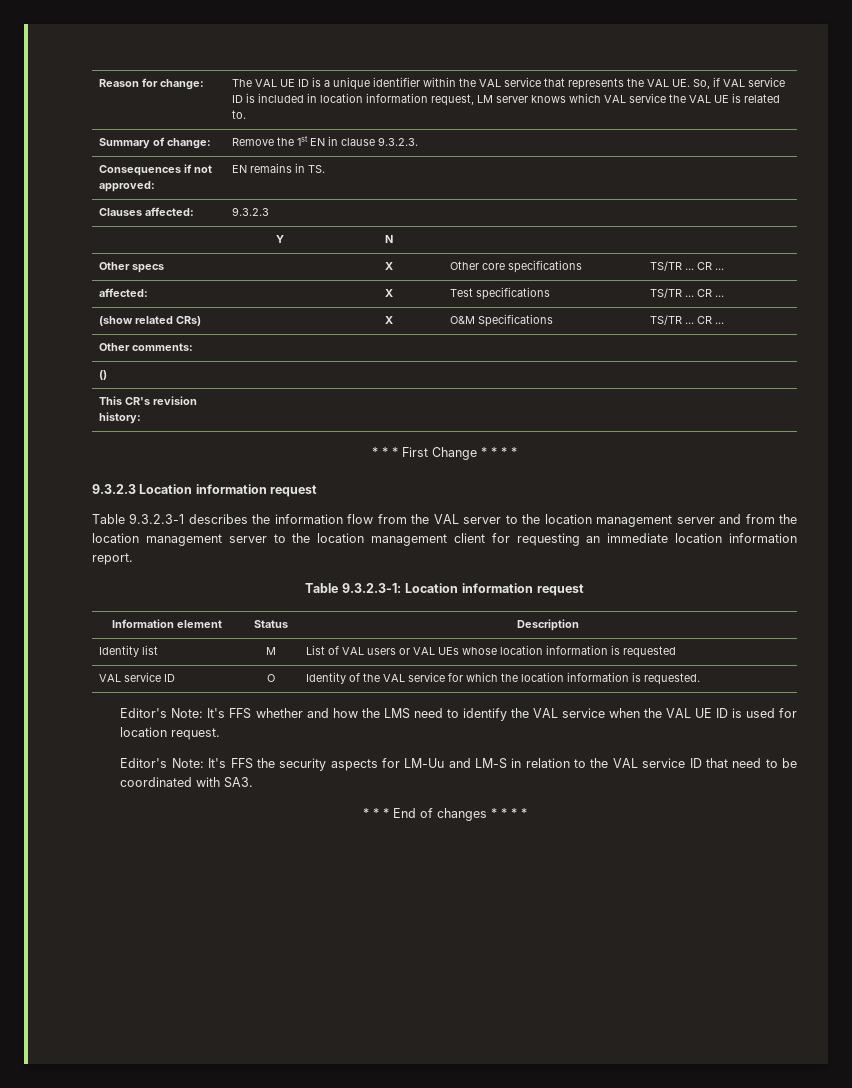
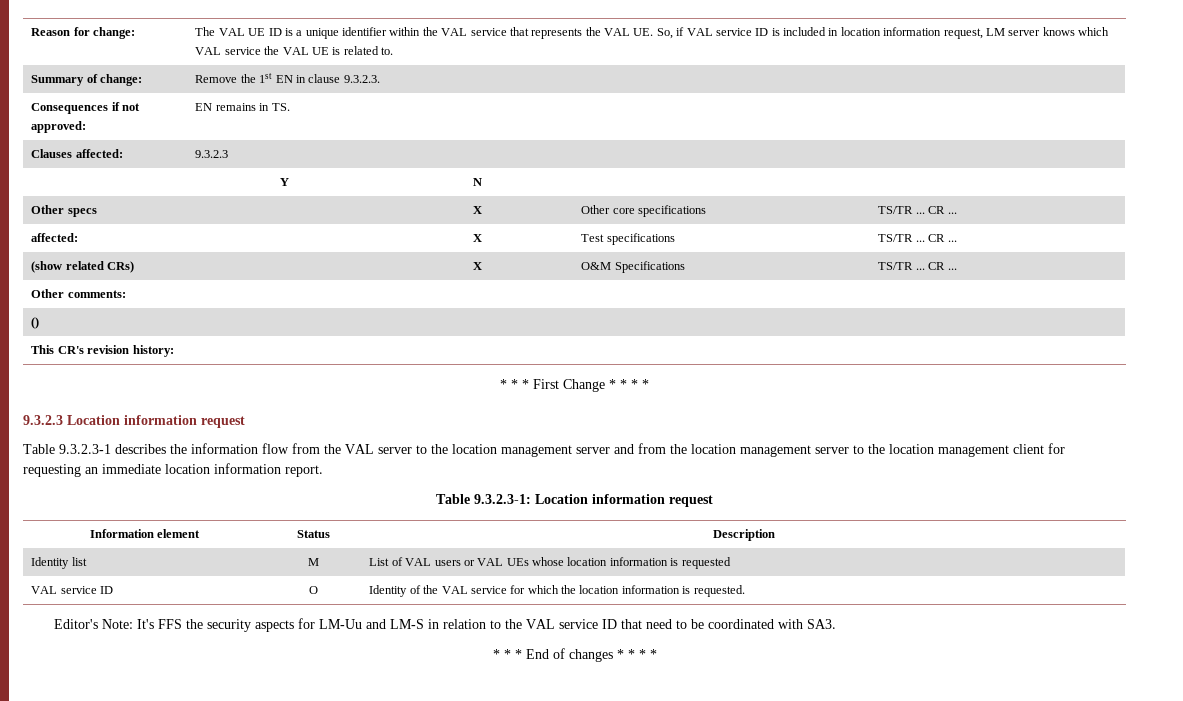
[120,708,797,721] [120,727,221,740] // Editor's Note: It's FFS whether and how the LMS need to identify the VAL service when the VAL UE ID is used for location request. -> (745, 591) none

